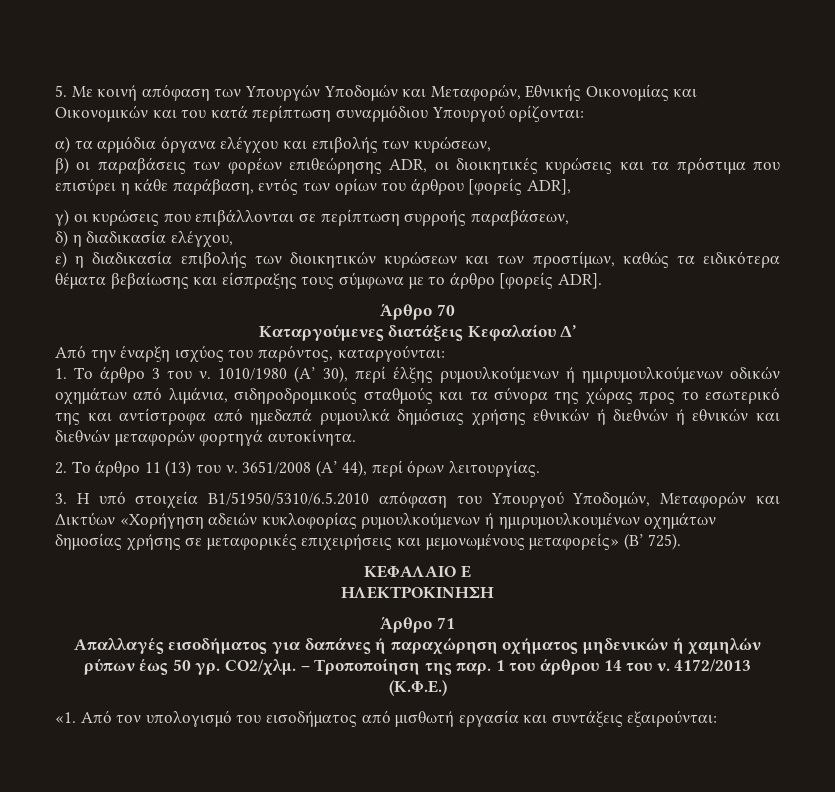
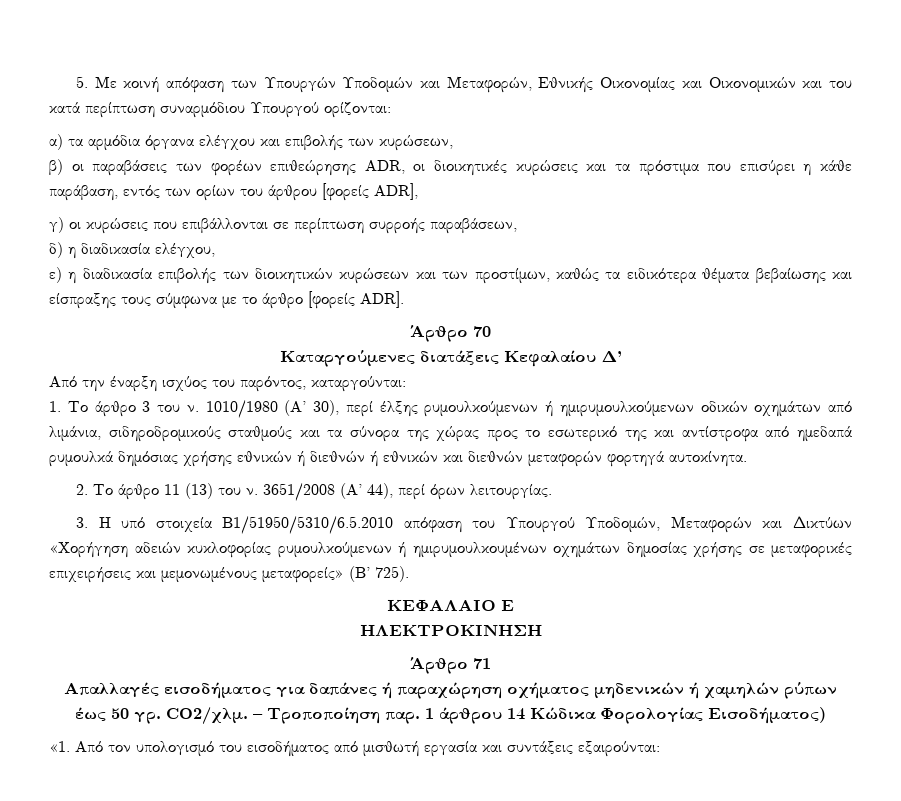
[424,662,452,675] της -> (380, 715) none
[509,663,536,671] του -> (434, 713) none
[626,659,752,672] [388,680,447,696] του ν. 4172/2013 (Κ.Φ.Ε.) -> [530,707,826,724] Κώδικα Φορολογίας Εισοδήματος)

